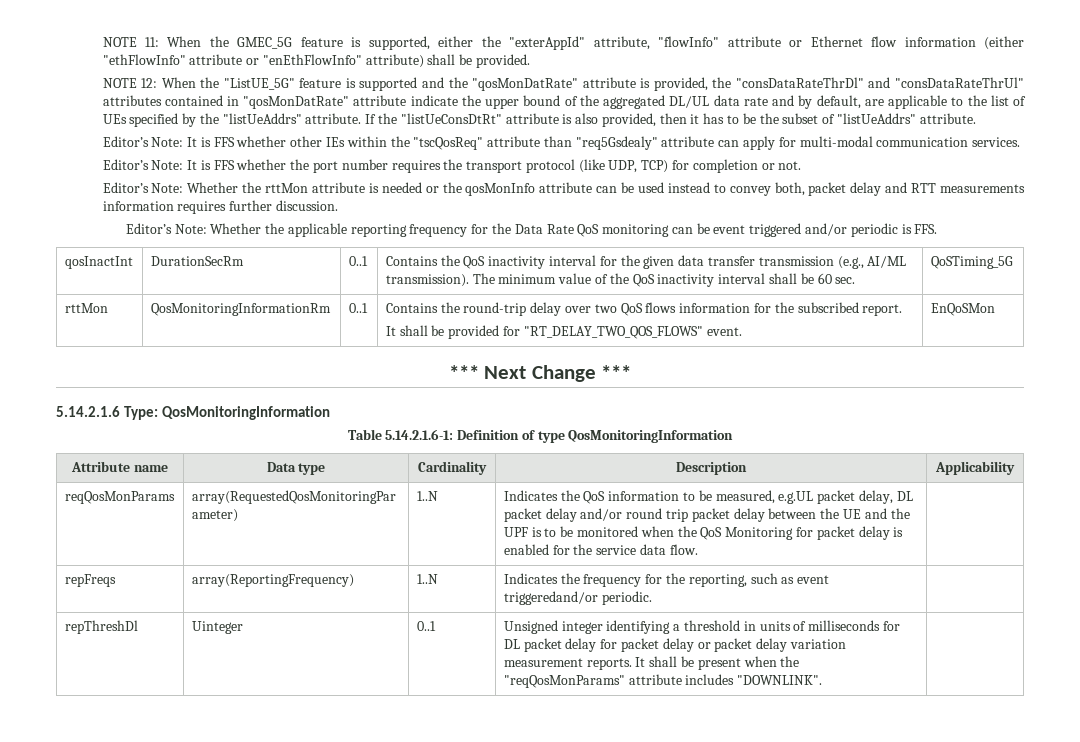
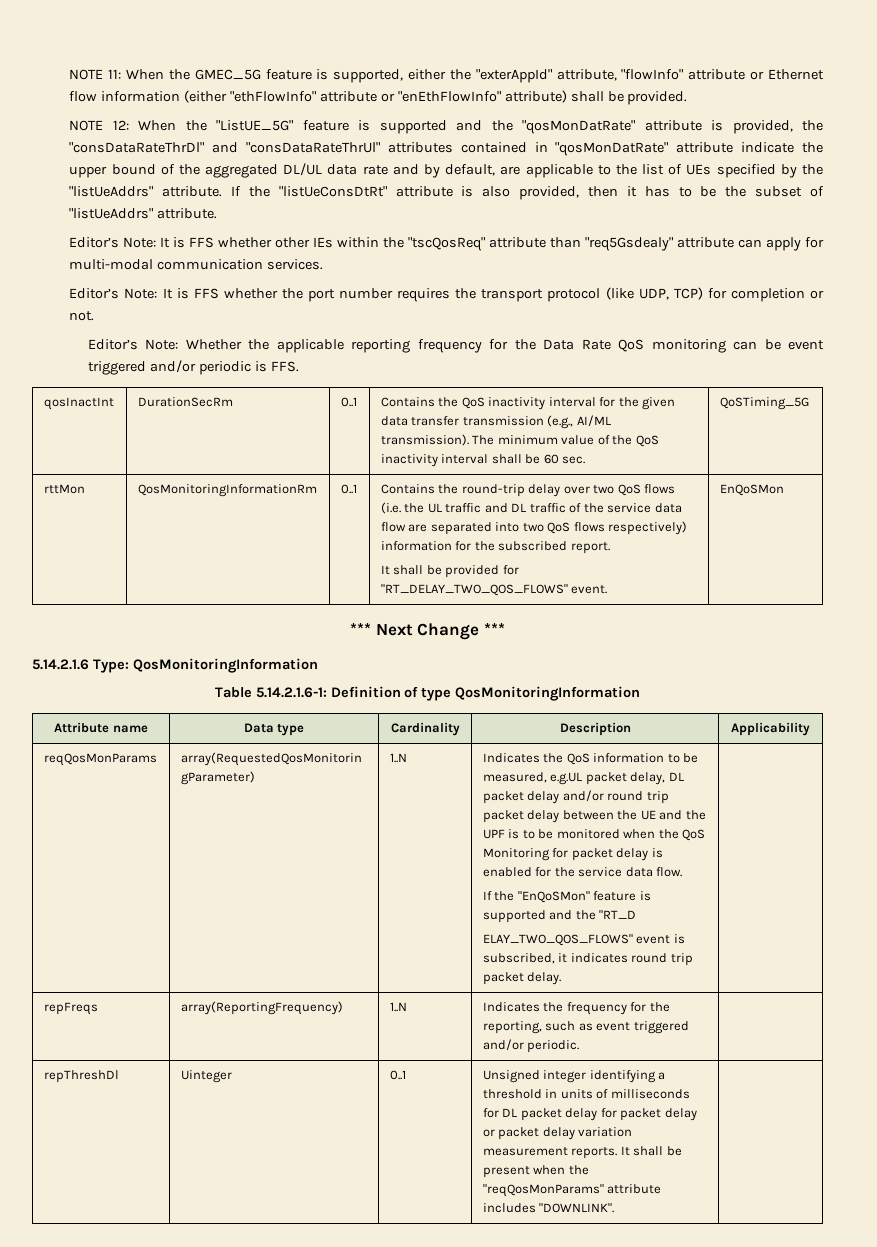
[102,182,1026,196] [102,200,338,214] // Editor’s Note: Whether the rttMon attribute is needed or the qosMonInfo attribute can be used instead to convey both, packet delay and RTT measurements information requires further discussion. -> (95, 316) none
(677, 307) none -> [380,502,682,514] [380,521,688,535] (i.e. the UL traffic and DL traffic of the service data flow are separated into two QoS flows respectively)
(698, 549) none -> [482,891,651,903] [482,910,637,923] [482,934,685,946] [482,953,693,966] [482,972,562,985] // If the "EnQoSMon" feature is supported and the "RT_D // ELAY_TWO_QOS_FLOWS" event is subscribed, it indicates round trip packet delay.
[503,591,598,605] triggeredand/or -> [633,1021,689,1034] [482,1039,524,1050] triggered and/or

